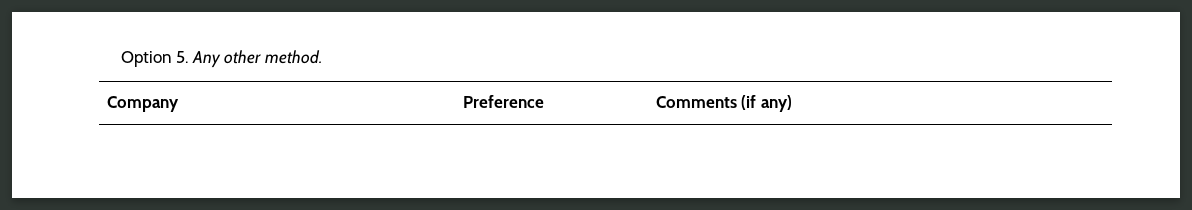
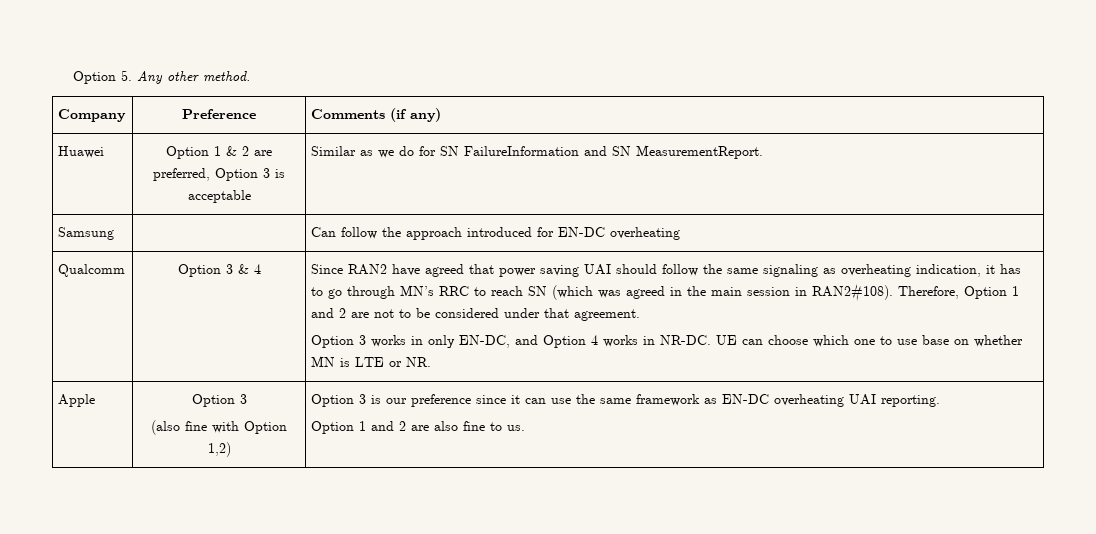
(792, 103) none -> [58,146,105,158] [166,146,272,159] [153,168,285,181] [187,190,251,203] [311,145,764,159] [58,227,115,240] [311,227,681,240] [58,264,126,277] [177,264,261,277] [311,264,1022,277] [311,284,1020,302] [311,308,641,321] [311,335,1024,348] [311,356,432,367] [58,394,96,407] [191,394,247,407] [151,420,287,435] [207,442,231,457] [311,394,941,407] [311,421,526,434] // Huawei | Option 1 & 2 are preferred, Option 3 is acceptable | Similar as we do for SN FailureInformation and SN MeasurementReport. // Samsung | | Can follow the approach introduced for EN-DC overheating // Qualcomm | Option 3 & 4 | Since RAN2 have agreed that power saving UAI should follow the same signaling as overheating indication, it has to go through MN’s RRC to reach SN (which was agreed in the main session in RAN2#108). Therefore, Option 1 and 2 are not to be considered under that agreement. // Option 3 works in only EN-DC, and Option 4 works in NR-DC. UE can choose which one to use base on whether MN is LTE or NR. // Apple | Option 3 // (also fine with Option 1,2) | Option 3 is our preference since it can use the same framework as EN-DC overheating UAI reporting. // Option 1 and 2 are also fine to us.

